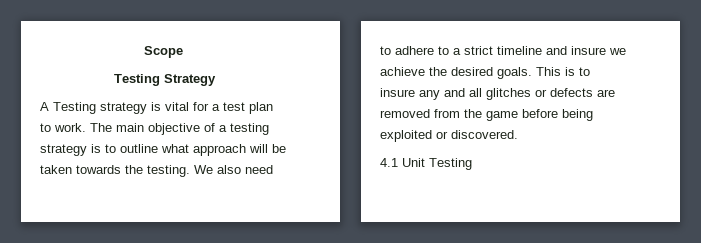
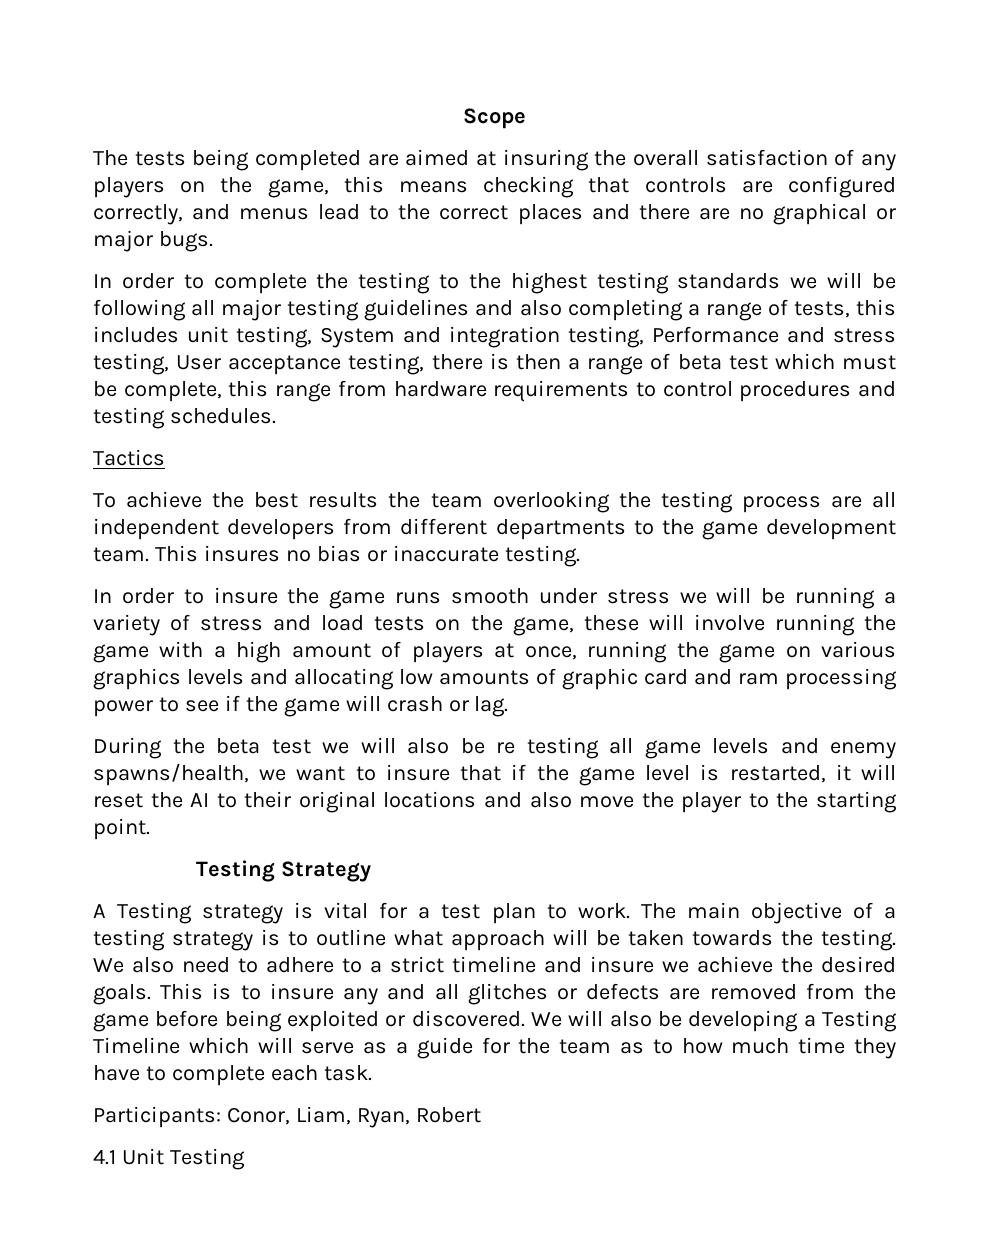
(183, 52) none -> [93,149,896,171] [93,176,897,198] [93,203,897,225] [93,230,213,252] [93,272,896,294] [93,299,897,321] [93,326,896,348] [93,353,896,375] [93,380,897,402] [93,407,276,429] [93,449,165,466] [93,491,897,513] [93,518,896,540] [93,545,580,567] [93,587,897,609] [93,614,897,636] [93,641,896,663] [93,668,897,690] [93,695,509,717] [93,737,896,759] [93,763,897,786] [93,791,897,813] [93,818,150,840] // The tests being completed are aimed at insuring the overall satisfaction of any players on the game, this means checking that controls are configured correctly, and menus lead to the correct places and there are no graphical or major bugs. // In order to complete the testing to the highest testing standards we will be following all major testing guidelines and also completing a range of tests, this includes unit testing, System and integration testing, Performance and stress testing, User acceptance testing, there is then a range of beta test which must be complete, this range from hardware requirements to control procedures and testing schedules. // Tactics // To achieve the best results the team overlooking the testing process are all independent developers from different departments to the game development team. This insures no bias or inaccurate testing. // In order to insure the game runs smooth under stress we will be running a variety of stress and load tests on the game, these will involve running the game with a high amount of players at once, running the game on various graphics levels and allocating low amounts of graphic card and ram processing power to see if the game will crash or lag. // During the beta test we will also be re testing all game levels and enemy spawns/health, we want to insure that if the game level is restarted, it will reset the AI to their original locations and also move the player to the starting point.
(518, 134) none -> [531,1010,898,1032] [93,1037,896,1059] [93,1065,372,1086] [93,1106,481,1128] We will also be developing a Testing Timeline which will serve as a guide for the team as to how much time they have to complete each task. // Participants: Conor, Liam, Ryan, Robert

